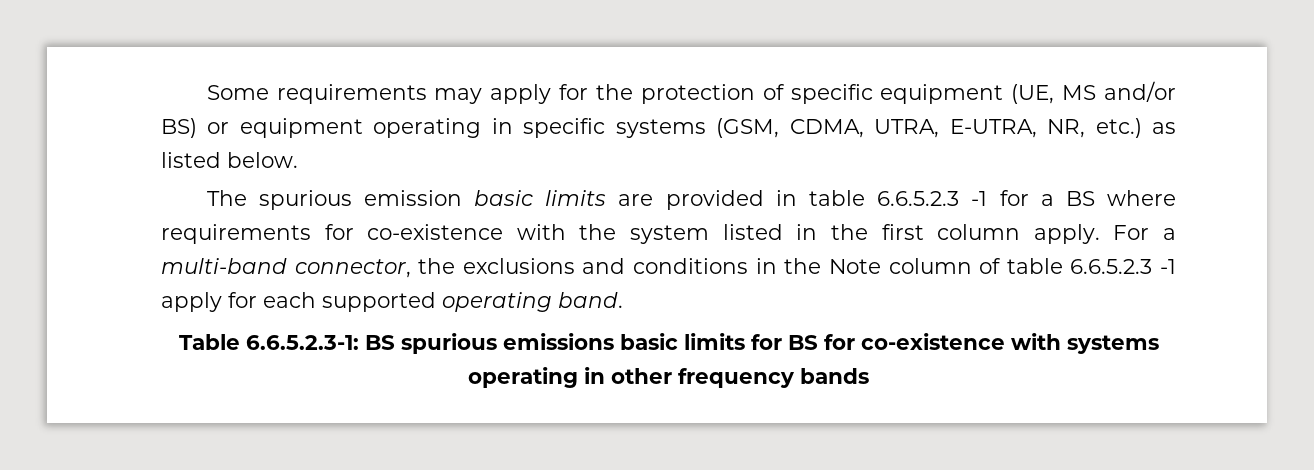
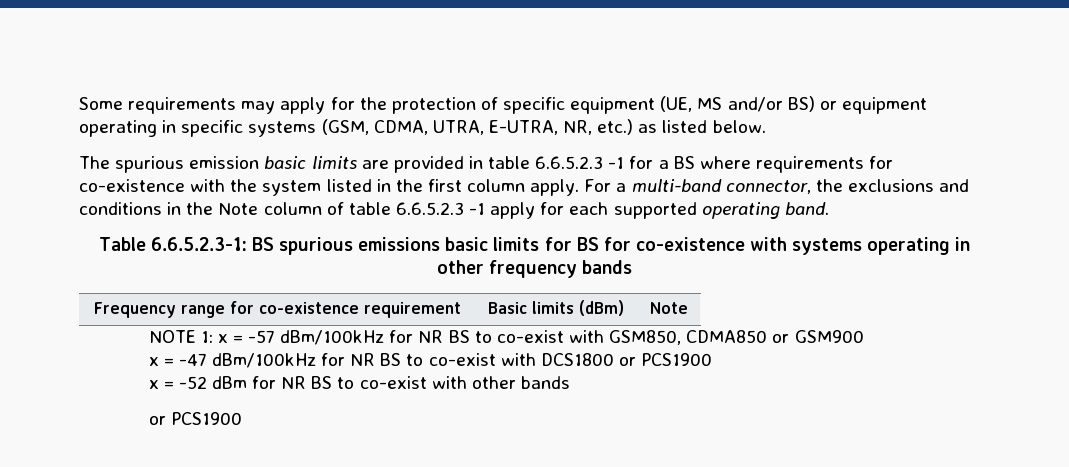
(869, 376) none -> [93,301,461,318] [488,300,624,316] [650,302,688,314] [148,330,864,345] [148,353,713,368] [148,376,570,389] [148,412,242,425] // Frequency range for co-existence requirement | Basic limits (dBm) | Note // NOTE 1: x = -57 dBm/100kHz for NR BS to co-exist with GSM850, CDMA850 or GSM900 // x = -47 dBm/100kHz for NR BS to co-exist with DCS1800 or PCS1900 // x = -52 dBm for NR BS to co-exist with other bands // or PCS1900

